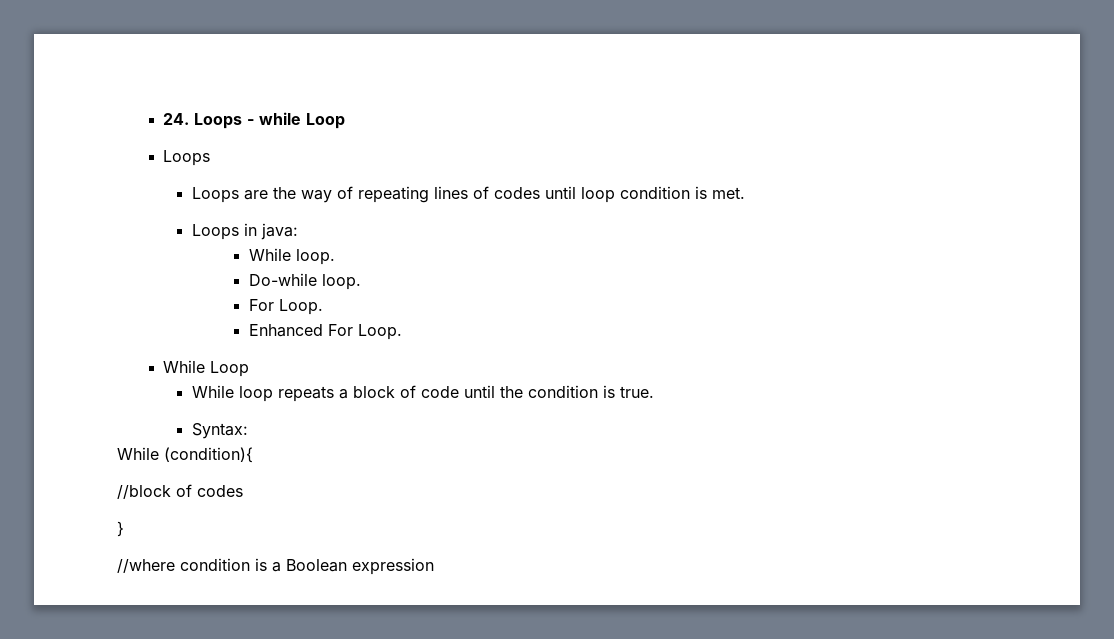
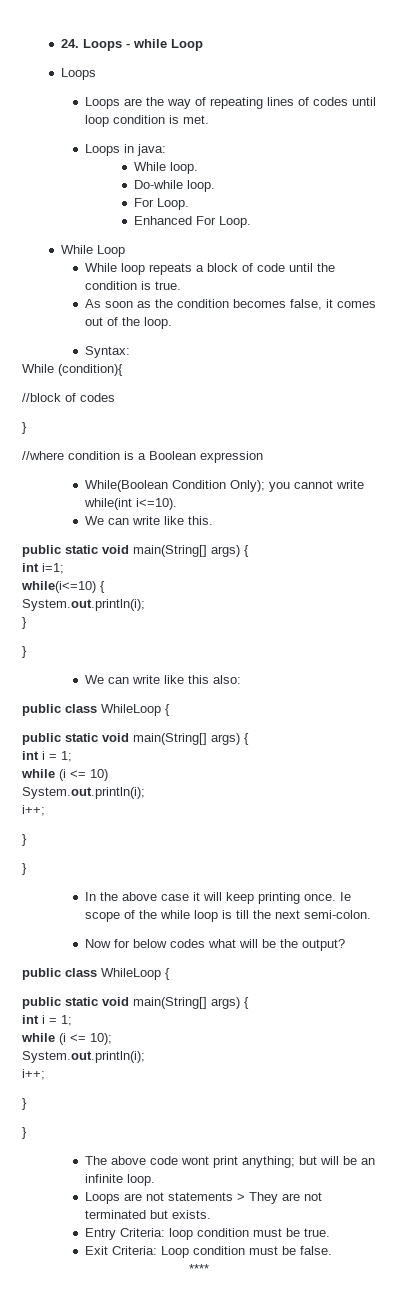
(654, 392) none -> [84,299,376,310] [84,317,172,329] // As soon as the condition becomes false, it comes out of the loop.
(434, 566) none -> [84,480,364,492] [83,498,177,510] [84,516,213,525] [22,545,249,557] [22,563,64,574] [21,581,105,593] [22,599,145,611] [22,617,27,629] [22,646,27,658] [84,675,241,684] [22,704,170,716] [22,733,249,745] [22,751,72,762] [21,769,108,781] [22,787,145,799] [22,805,45,816] [22,834,27,846] [22,863,27,875] [84,892,351,904] [84,910,371,922] [84,939,345,951] [22,968,170,980] [22,997,249,1009] [22,1015,72,1026] [21,1033,112,1045] [22,1051,145,1063] [22,1069,45,1080] [22,1098,27,1110] [22,1127,27,1139] [84,1156,375,1168] [84,1174,155,1186] [84,1192,322,1204] [84,1210,211,1219] [84,1228,330,1240] [84,1246,332,1258] [189,1264,209,1273] // While(Boolean Condition Only); you cannot write while(int i<=10). // We can write like this. // public static void main(String[] args) { // int i=1; // while(i<=10) { // System.out.println(i); // } // } // We can write like this also: // public class WhileLoop { // public static void main(String[] args) { // int i = 1; // while (i <= 10) // System.out.println(i); // i++; // } // } // In the above case it will keep printing once. Ie scope of the while loop is till the next semi-colon. // Now for below codes what will be the output? // public class WhileLoop { // public static void main(String[] args) { // int i = 1; // while (i <= 10); // System.out.println(i); // i++; // } // } // The above code wont print anything; but will be an infinite loop. // Loops are not statements > They are not terminated but exists. // Entry Criteria: loop condition must be true. // Exit Criteria: Loop condition must be false. // ****

